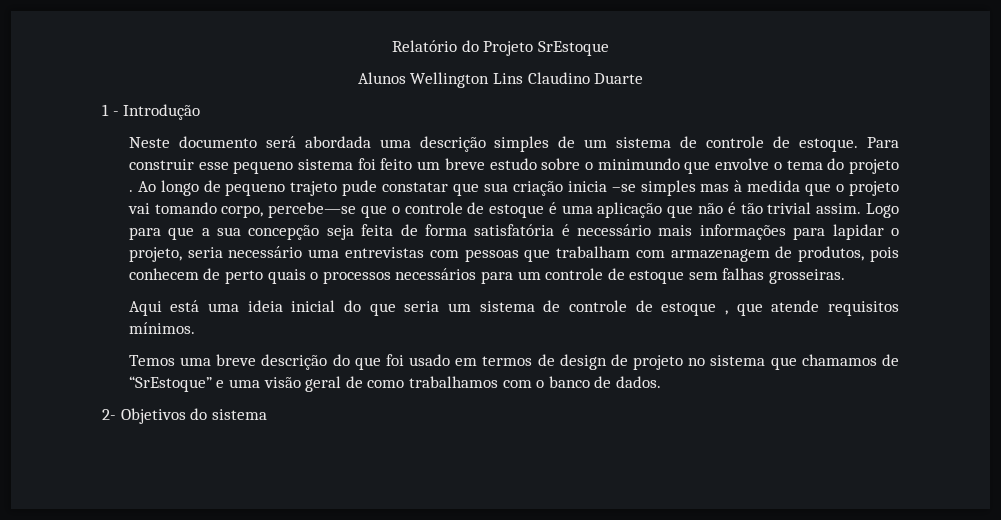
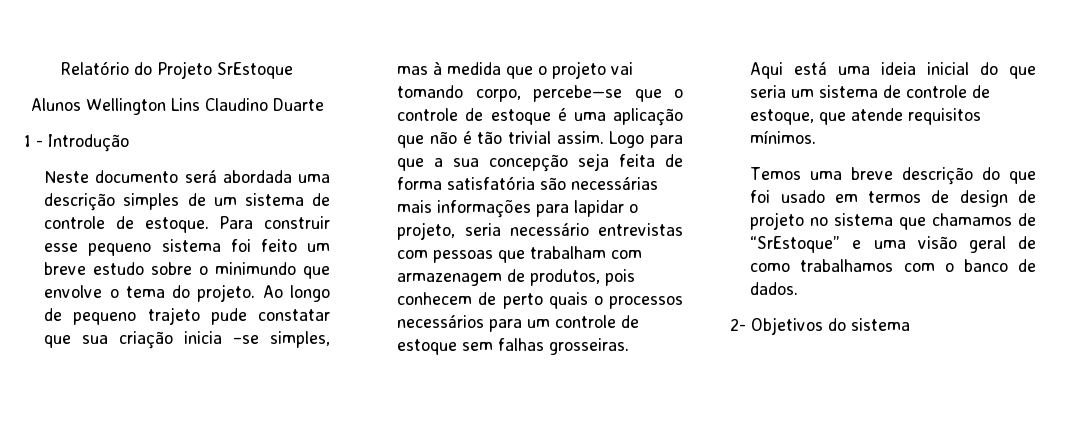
[849,159,900,174] [128,190,133,192] projeto . -> [197,284,256,302] projeto.
[640,180,696,196] simples -> [269,331,330,348] simples,
[561,224,652,236] é necessário -> [540,177,659,190] são necessárias
[308,249,340,258] uma -> (589, 229) none
[661,302,729,316] estoque , -> [750,109,815,125] estoque,

